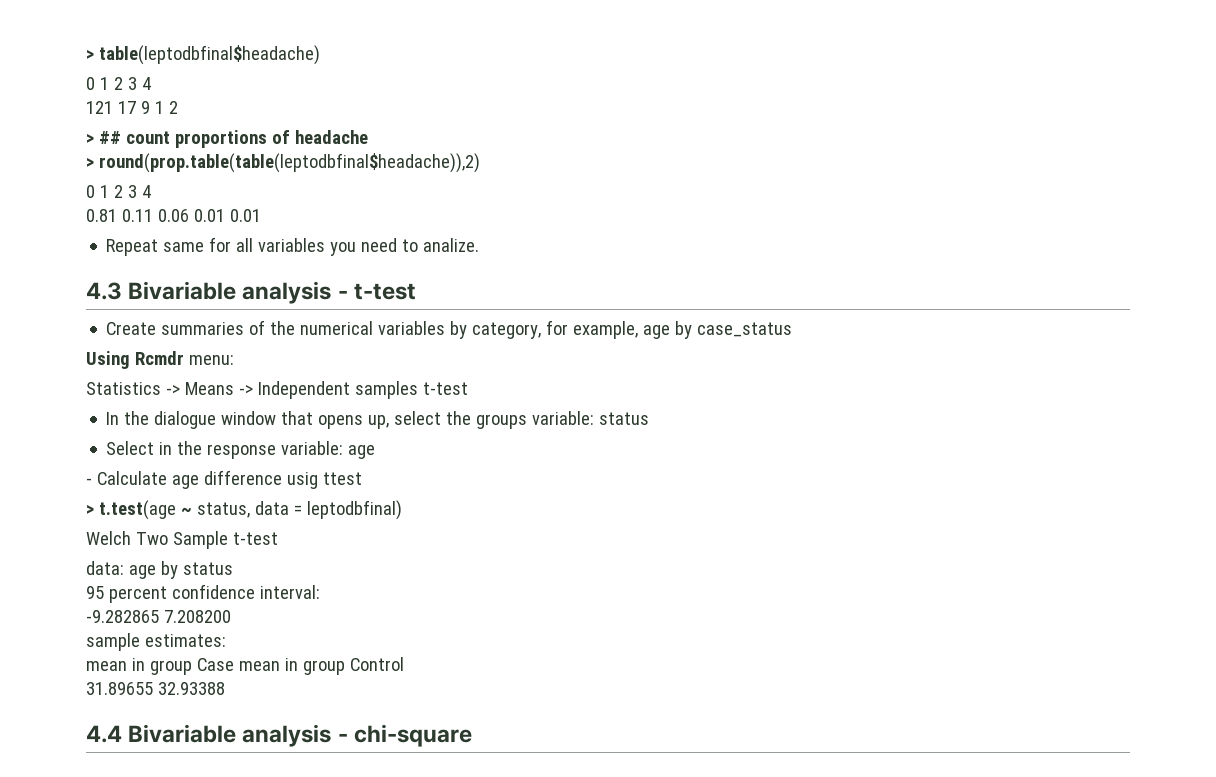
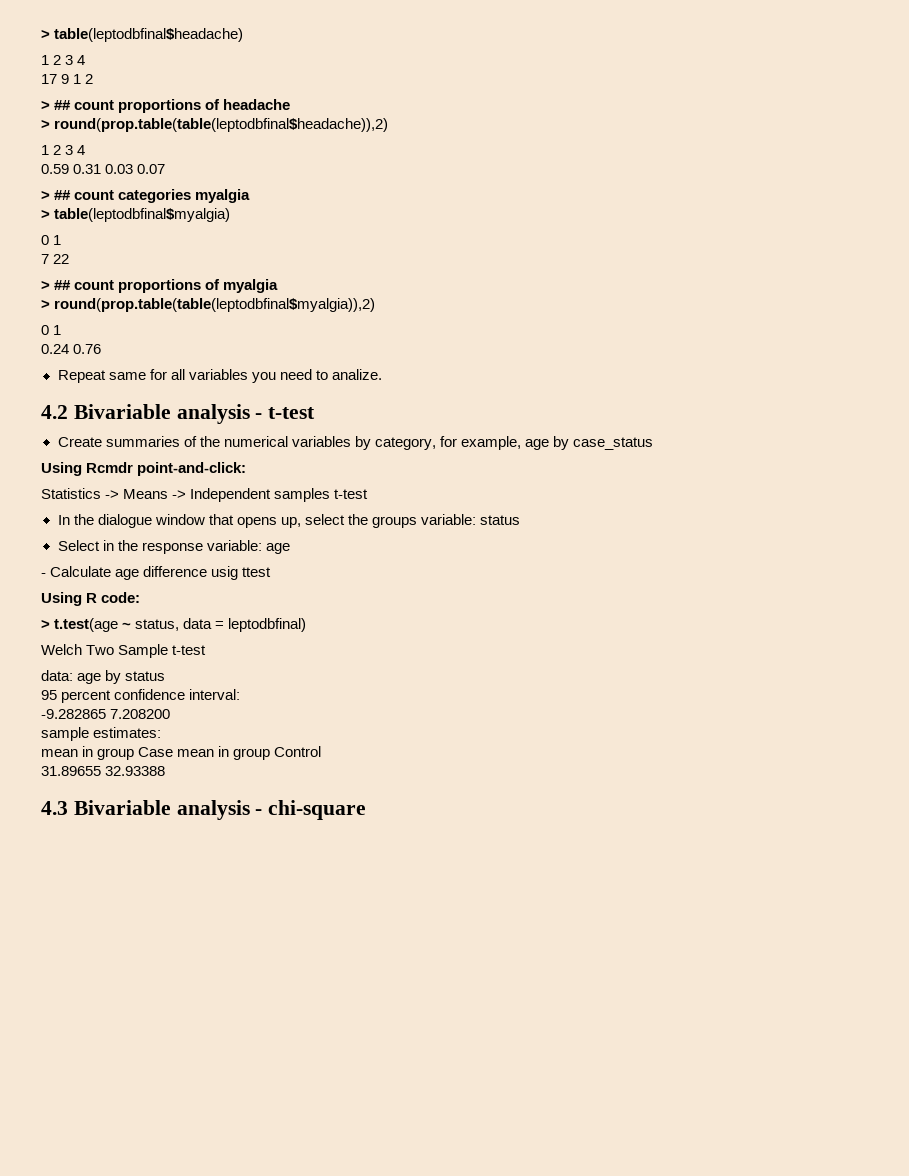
[86,77,151,90] [86,101,113,114] 0 1 2 3 4 // 121 -> [41,55,86,65] 1 2 3 4 //
[86,185,151,198] [86,209,261,222] 0 1 2 3 4 // 0.81 0.11 0.06 0.01 0.01 -> [41,145,86,155] [41,164,166,174] [41,189,251,203] [41,208,231,222] [41,235,62,245] [41,254,70,264] [41,279,279,293] [41,298,376,312] [41,325,62,335] [41,344,102,354] 1 2 3 4 // 0.59 0.31 0.03 0.07 // > ## count categories myalgia // > table(leptodbfinal$myalgia) // 0 1 // 7 22 // > ## count proportions of myalgia // > round(prop.table(table(leptodbfinal$myalgia)),2) // 0 1 // 0.24 0.76
[86,282,122,300] 4.3 -> [41,405,68,419] 4.2
[188,355,234,365] menu: -> [137,462,247,476] point-and-click:
(362, 478) none -> [41,592,141,606] // Using R code:
[86,725,122,743] 4.4 -> [41,801,68,815] 4.3

